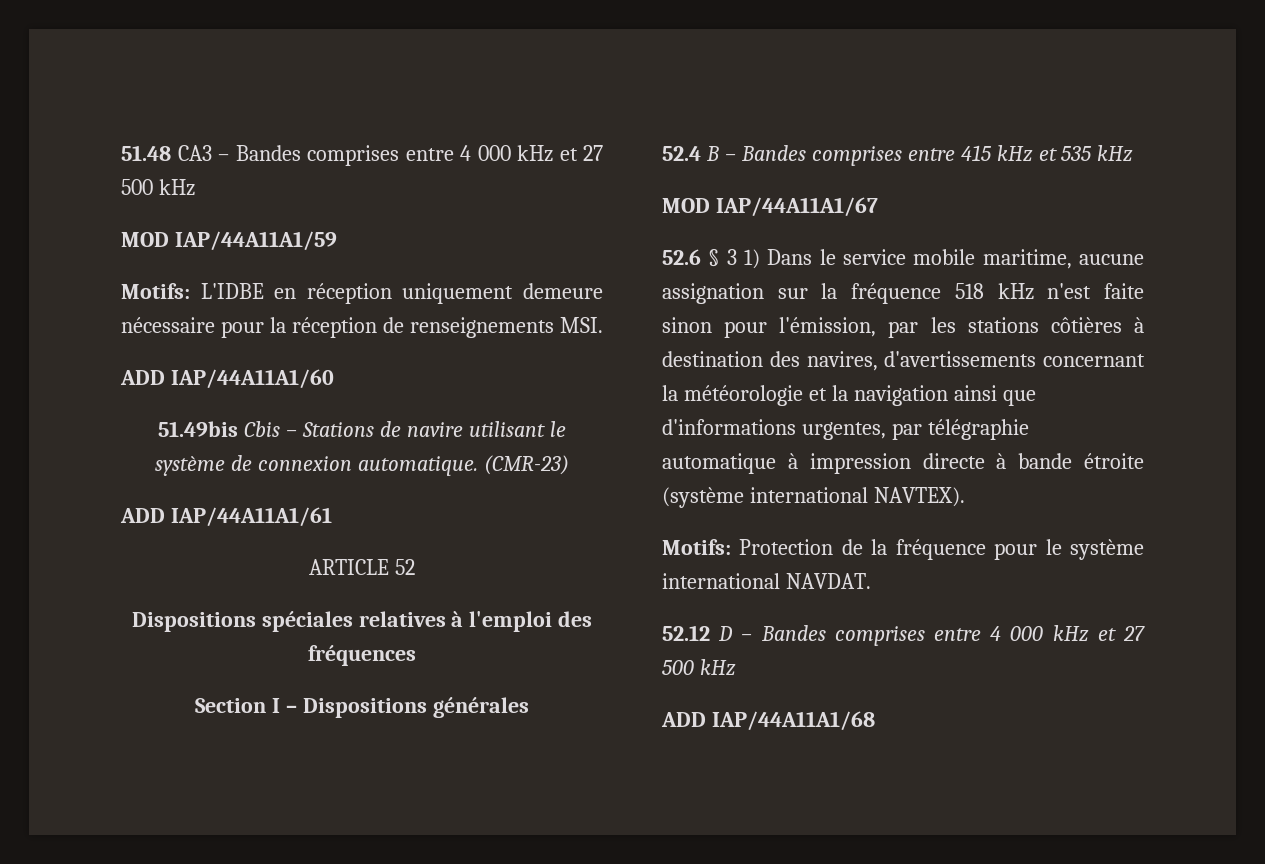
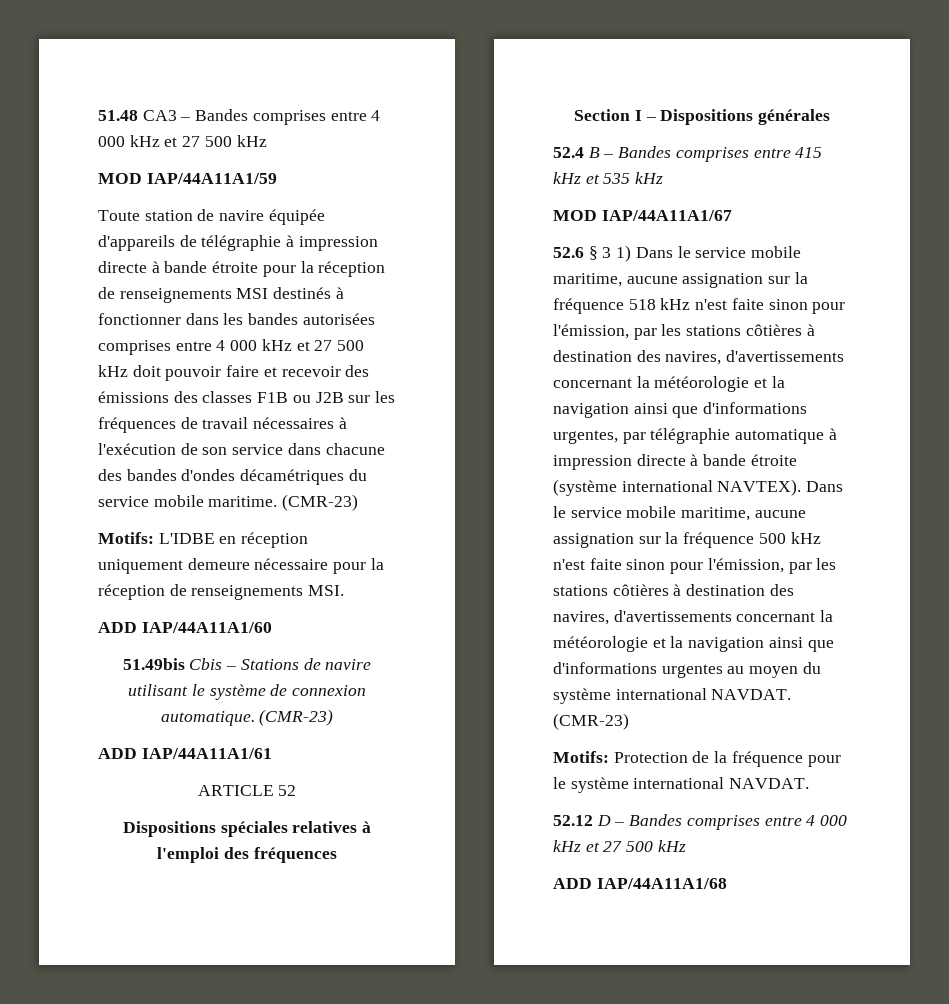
(337, 241) none -> [98,209,325,225] [98,235,378,251] [98,261,386,277] [98,287,344,303] [98,313,375,325] [98,339,365,355] [98,365,370,381] [98,391,396,403] [98,417,347,433] [98,443,385,455] [98,469,367,485] [98,494,359,511] // Toute station de navire équipée d'appareils de télégraphie à impression directe à bande étroite pour la réception de renseignements MSI destinés à fonctionner dans les bandes autorisées comprises entre 4 000 kHz et 27 500 kHz doit pouvoir faire et recevoir des émissions des classes F1B ou J2B sur les fréquences de travail nécessaires à l'exécution de son service dans chacune des bandes d'ondes décamétriques du service mobile maritime. (CMR-23)
(965, 497) none -> [806,481,844,492] [553,506,806,521] [553,532,821,548] [553,558,837,574] [553,584,794,596] [553,610,834,625] [553,636,834,652] [553,662,821,678] [553,688,792,704] [553,713,629,730] Dans le service mobile maritime, aucune assignation sur la fréquence 500 kHz n'est faite sinon pour l'émission, par les stations côtières à destination des navires, d'avertissements concernant la météorologie et la navigation ainsi que d'informations urgentes au moyen du système international NAVDAT. (CMR-23)

